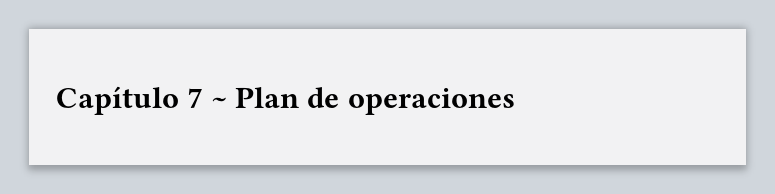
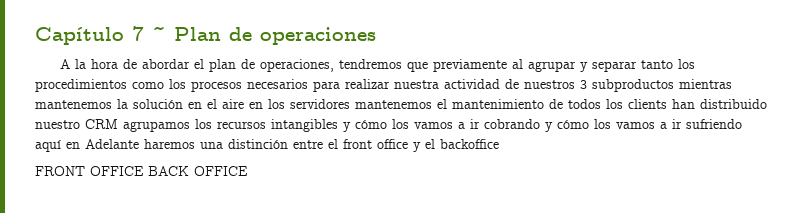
(515, 101) none -> [60,59,696,72] [35,79,732,92] [35,99,767,109] [35,119,742,132] [35,139,499,152] [35,166,248,176] // A la hora de abordar el plan de operaciones, tendremos que previamente al agrupar y separar tanto los procedimientos como los procesos necesarios para realizar nuestra actividad de nuestros 3 subproductos mientras mantenemos la solución en el aire en los servidores mantenemos el mantenimiento de todos los clients han distribuido nuestro CRM agrupamos los recursos intangibles y cómo los vamos a ir cobrando y cómo los vamos a ir sufriendo aquí en Adelante haremos una distinción entre el front office y el backoffice // FRONT OFFICE BACK OFFICE

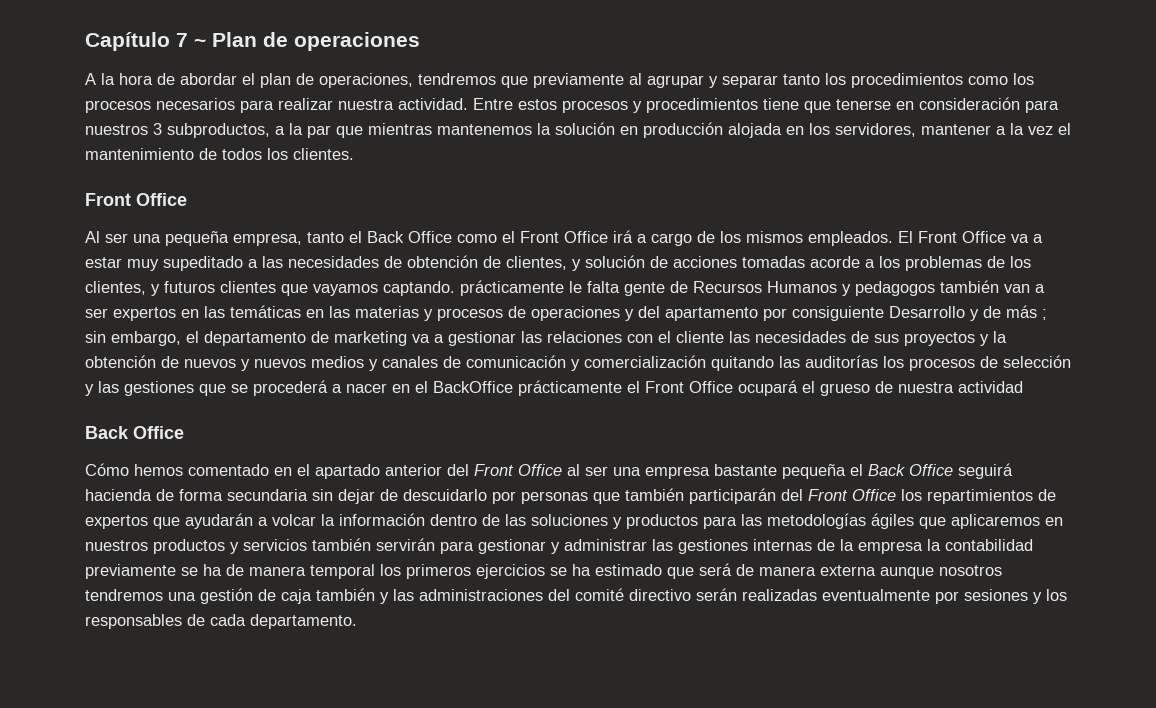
[444,79,674,92] actividad de nuestros 3 subproductos -> [398,97,1059,113] [85,123,363,138] actividad. Entre estos procesos y procedimientos tiene que tenerse en consideración para nuestros 3 subproductos, a la par que
[207,99,432,109] el aire en los servidores mantenemos -> [643,122,1053,138] producción alojada en los servidores, mantener a la vez
[628,99,767,109] [35,119,742,132] [35,139,499,152] [35,166,248,176] clients han distribuido nuestro CRM agrupamos los recursos intangibles y cómo los vamos a ir cobrando y cómo los vamos a ir sufriendo aquí en Adelante haremos una distinción entre el front office y el backoffice // FRONT OFFICE BACK OFFICE -> [293,148,354,160] [85,193,187,206] [85,230,1043,246] [85,255,1031,271] [85,280,1045,296] [85,305,1047,321] [85,331,1007,346] [85,355,1071,371] [85,380,1023,396] [85,426,184,439] [85,463,1013,479] [85,488,1056,504] [85,513,1063,529] [85,538,1033,554] [85,563,1002,579] [85,588,1067,604] [85,614,357,629] clientes. // Front Office // Al ser una pequeña empresa, tanto el Back Office como el Front Office irá a cargo de los mismos empleados. El Front Office va a estar muy supeditado a las necesidades de obtención de clientes, y solución de acciones tomadas acorde a los problemas de los clientes, y futuros clientes que vayamos captando. prácticamente le falta gente de Recursos Humanos y pedagogos también van a ser expertos en las temáticas en las materias y procesos de operaciones y del apartamento por consiguiente Desarrollo y de más ; sin embargo, el departamento de marketing va a gestionar las relaciones con el cliente las necesidades de sus proyectos y la obtención de nuevos y nuevos medios y canales de comunicación y comercialización quitando las auditorías los procesos de selección y las gestiones que se procederá a nacer en el BackOffice prácticamente el Front Office ocupará el grueso de nuestra actividad // Back Office // Cómo hemos comentado en el apartado anterior del Front Office al ser una empresa bastante pequeña el Back Office seguirá hacienda de forma secundaria sin dejar de descuidarlo por personas que también participarán del Front Office los repartimientos de expertos que ayudarán a volcar la información dentro de las soluciones y productos para las metodologías ágiles que aplicaremos en nuestros productos y servicios también servirán para gestionar y administrar las gestiones internas de la empresa la contabilidad previamente se ha de manera temporal los primeros ejercicios se ha estimado que será de manera externa aunque nosotros tendremos una gestión de caja también y las administraciones del comité directivo serán realizadas eventualmente por sesiones y los responsables de cada departamento.

